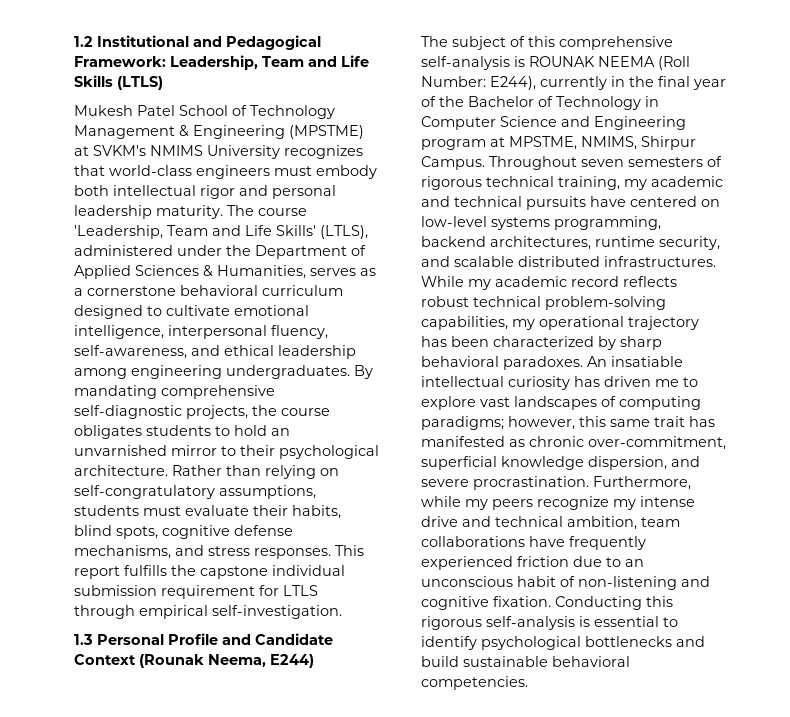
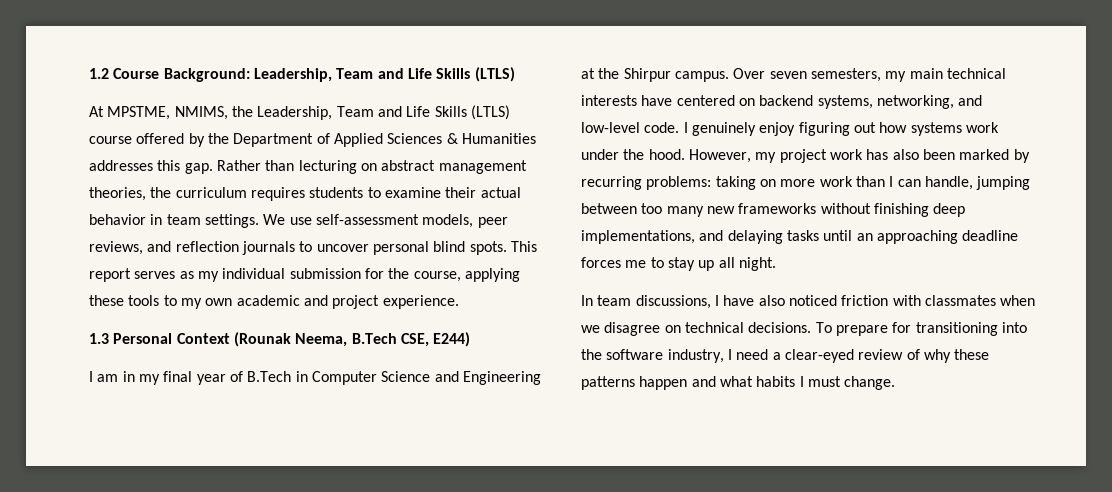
[97,35,321,50] [74,56,166,67] Institutional and Pedagogical Framework: -> [113,68,250,82] Course Background:
[74,105,335,119] [74,125,364,139] [74,145,363,159] [74,165,377,179] [74,185,336,199] [74,205,307,219] [74,225,368,239] [74,245,222,256] Mukesh Patel School of Technology Management & Engineering (MPSTME) at SVKM's NMIMS University recognizes that world-class engineers must embody both intellectual rigor and personal leadership maturity. The course 'Leadership, Team and Life Skills' (LTLS), administered under -> [89,105,510,120] [89,133,205,147] At MPSTME, NMIMS, the Leadership, Team and Life Skills (LTLS) course offered by
[217,265,376,279] [74,285,343,296] [74,305,309,319] [74,325,328,339] [74,345,356,359] [74,365,373,379] [74,385,275,399] [74,405,330,419] [74,425,290,439] [74,445,379,459] [74,465,339,479] [74,485,316,499] [74,505,341,519] [74,525,293,539] [74,545,364,559] [74,565,345,579] [74,585,318,599] [74,605,342,619] Humanities, serves as a cornerstone behavioral curriculum designed to cultivate emotional intelligence, interpersonal fluency, self-awareness, and ethical leadership among engineering undergraduates. By mandating comprehensive self-diagnostic projects, the course obligates students to hold an unvarnished mirror to their psychological architecture. Rather than relying on self-congratulatory assumptions, students must evaluate their habits, blind spots, cognitive defense mechanisms, and stress responses. This report fulfills the capstone individual submission requirement for LTLS through empirical self-investigation. -> [461,133,536,144] [89,160,527,174] [89,187,521,201] [89,214,508,228] [89,241,537,255] [89,268,520,282] [89,295,459,309] Humanities addresses this gap. Rather than lecturing on abstract management theories, the curriculum requires students to examine their actual behavior in team settings. We use self-assessment models, peer reviews, and reflection journals to uncover personal blind spots. This report serves as my individual submission for the course, applying these tools to my own academic and project experience.
[168,633,333,645] Profile and Candidate -> (173, 338) none
(266, 660) none -> [351,333,429,347] B.Tech CSE,
[421,36,673,50] [421,56,690,70] [421,76,726,90] [421,96,641,110] The subject of this comprehensive self-analysis is ROUNAK NEEMA (Roll Number: E244), currently in the final year of the Bachelor of Technology -> [89,371,292,385] I am in my final year of B.Tech
[421,136,696,150] [421,156,722,170] [421,176,723,190] [421,196,720,210] [421,216,661,230] [421,236,720,250] [421,256,716,267] [421,276,677,290] [421,296,666,310] [421,316,699,330] [421,336,662,350] [421,356,683,370] [421,376,698,390] [421,396,701,410] [421,416,715,430] [421,436,726,450] [421,456,700,470] [421,476,691,490] [421,496,695,510] [421,516,680,530] [421,536,646,550] [421,556,644,570] [421,576,710,590] [421,596,673,610] [421,616,678,630] [421,636,705,650] [421,656,630,667] [421,676,528,690] program at MPSTME, NMIMS, Shirpur Campus. Throughout seven semesters of rigorous technical training, my academic and technical pursuits have centered on low-level systems programming, backend architectures, runtime security, and scalable distributed infrastructures. While my academic record reflects robust technical problem-solving capabilities, my operational trajectory has been characterized by sharp behavioral paradoxes. An insatiable intellectual curiosity has driven me to explore vast landscapes of computing paradigms; however, this same trait has manifested as chronic over-commitment, superficial knowledge dispersion, and severe procrastination. Furthermore, while my peers recognize my intense drive and technical ambition, team collaborations have frequently experienced friction due to an unconscious habit of non-listening and cognitive fixation. Conducting this rigorous self-analysis is essential to identify psychological bottlenecks and build sustainable behavioral competencies. -> [581,68,1006,82] [581,95,983,109] [581,122,999,136] [581,149,1030,163] [581,176,1031,190] [581,203,966,217] [581,230,1019,244] [581,257,776,271] [581,295,1036,309] [581,322,1027,336] [581,349,990,363] [581,376,896,390] at the Shirpur campus. Over seven semesters, my main technical interests have centered on backend systems, networking, and low-level code. I genuinely enjoy figuring out how systems work under the hood. However, my project work has also been marked by recurring problems: taking on more work than I can handle, jumping between too many new frameworks without finishing deep implementations, and delaying tasks until an approaching deadline forces me to stay up all night. // In team discussions, I have also noticed friction with classmates when we disagree on technical decisions. To prepare for transitioning into the software industry, I need a clear-eyed review of why these patterns happen and what habits I must change.

